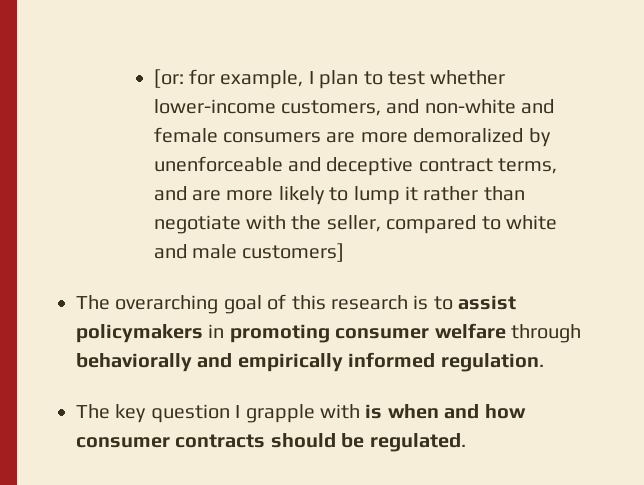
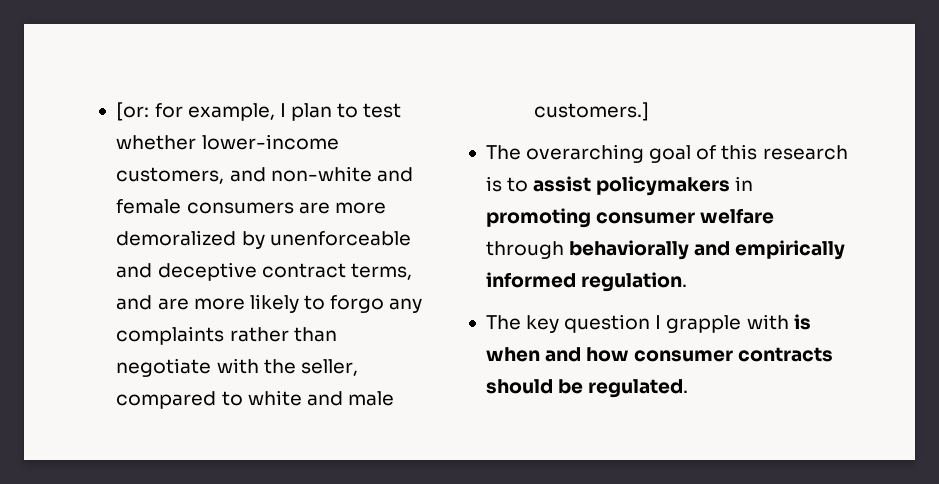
[353,186,419,205] lump it -> [330,295,423,313] [116,326,225,345] forgo any complaints
[242,243,345,262] customers] -> [534,102,650,121] customers.]

